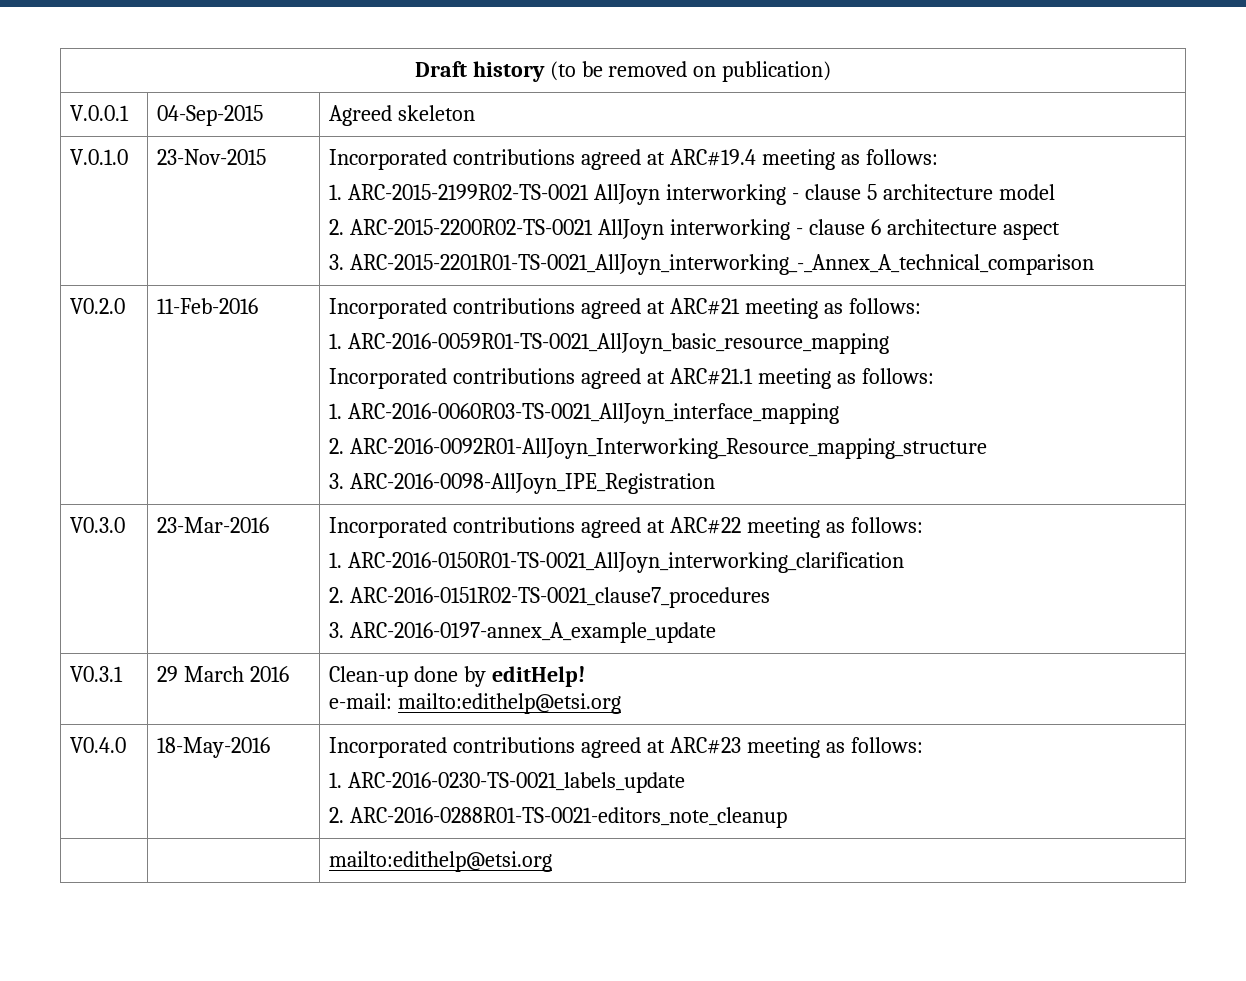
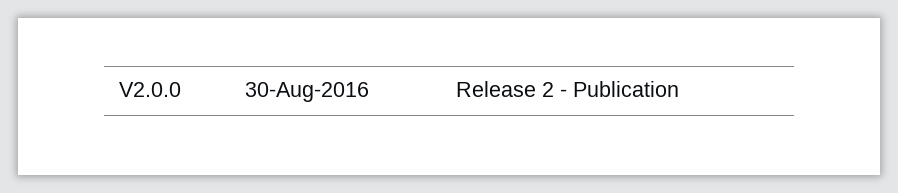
[414,61,832,82] [70,105,130,121] [157,105,264,126] [329,105,476,126] [70,149,129,165] [157,149,267,165] [329,149,938,170] [329,184,1055,205] [329,219,1060,240] [329,254,1095,275] [70,298,126,314] [157,298,259,314] [329,298,921,319] [329,333,890,354] [329,368,934,389] [329,403,840,424] [329,438,988,459] [329,473,716,494] [70,517,126,533] [157,517,270,533] [329,517,923,538] [329,552,905,573] [329,587,771,608] [329,622,717,643] [70,666,124,682] [157,666,290,682] [329,666,586,687] [329,693,622,714] [70,737,127,753] [157,737,271,758] [329,737,923,758] [329,772,686,793] [329,807,788,828] [329,851,553,872] Draft history (to be removed on publication) // V.0.0.1 | 04-Sep-2015 | Agreed skeleton // V.0.1.0 | 23-Nov-2015 | Incorporated contributions agreed at ARC#19.4 meeting as follows: // 1. ARC-2015-2199R02-TS-0021 AllJoyn interworking - clause 5 architecture model // 2. ARC-2015-2200R02-TS-0021 AllJoyn interworking - clause 6 architecture aspect // 3. ARC-2015-2201R01-TS-0021_AllJoyn_interworking_-_Annex_A_technical_comparison // V0.2.0 | 11-Feb-2016 | Incorporated contributions agreed at ARC#21 meeting as follows: // 1. ARC-2016-0059R01-TS-0021_AllJoyn_basic_resource_mapping // Incorporated contributions agreed at ARC#21.1 meeting as follows: // 1. ARC-2016-0060R03-TS-0021_AllJoyn_interface_mapping // 2. ARC-2016-0092R01-AllJoyn_Interworking_Resource_mapping_structure // 3. ARC-2016-0098-AllJoyn_IPE_Registration // V0.3.0 | 23-Mar-2016 | Incorporated contributions agreed at ARC#22 meeting as follows: // 1. ARC-2016-0150R01-TS-0021_AllJoyn_interworking_clarification // 2. ARC-2016-0151R02-TS-0021_clause7_procedures // 3. ARC-2016-0197-annex_A_example_update // V0.3.1 | 29 March 2016 | Clean-up done by editHelp! // e-mail: mailto:edithelp@etsi.org // V0.4.0 | 18-May-2016 | Incorporated contributions agreed at ARC#23 meeting as follows: // 1. ARC-2016-0230-TS-0021_labels_update // 2. ARC-2016-0288R01-TS-0021-editors_note_cleanup // | | mailto:edithelp@etsi.org -> [119,82,182,97] [245,82,370,102] [456,81,680,97] V2.0.0 | 30-Aug-2016 | Release 2 - Publication

